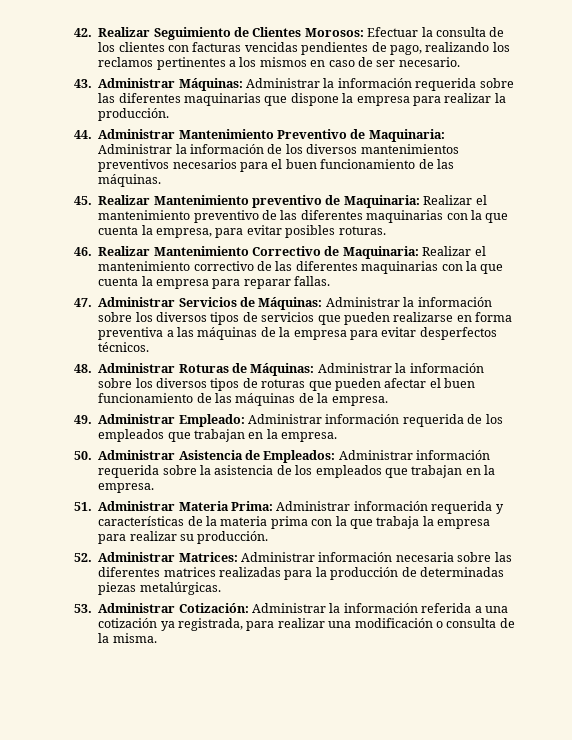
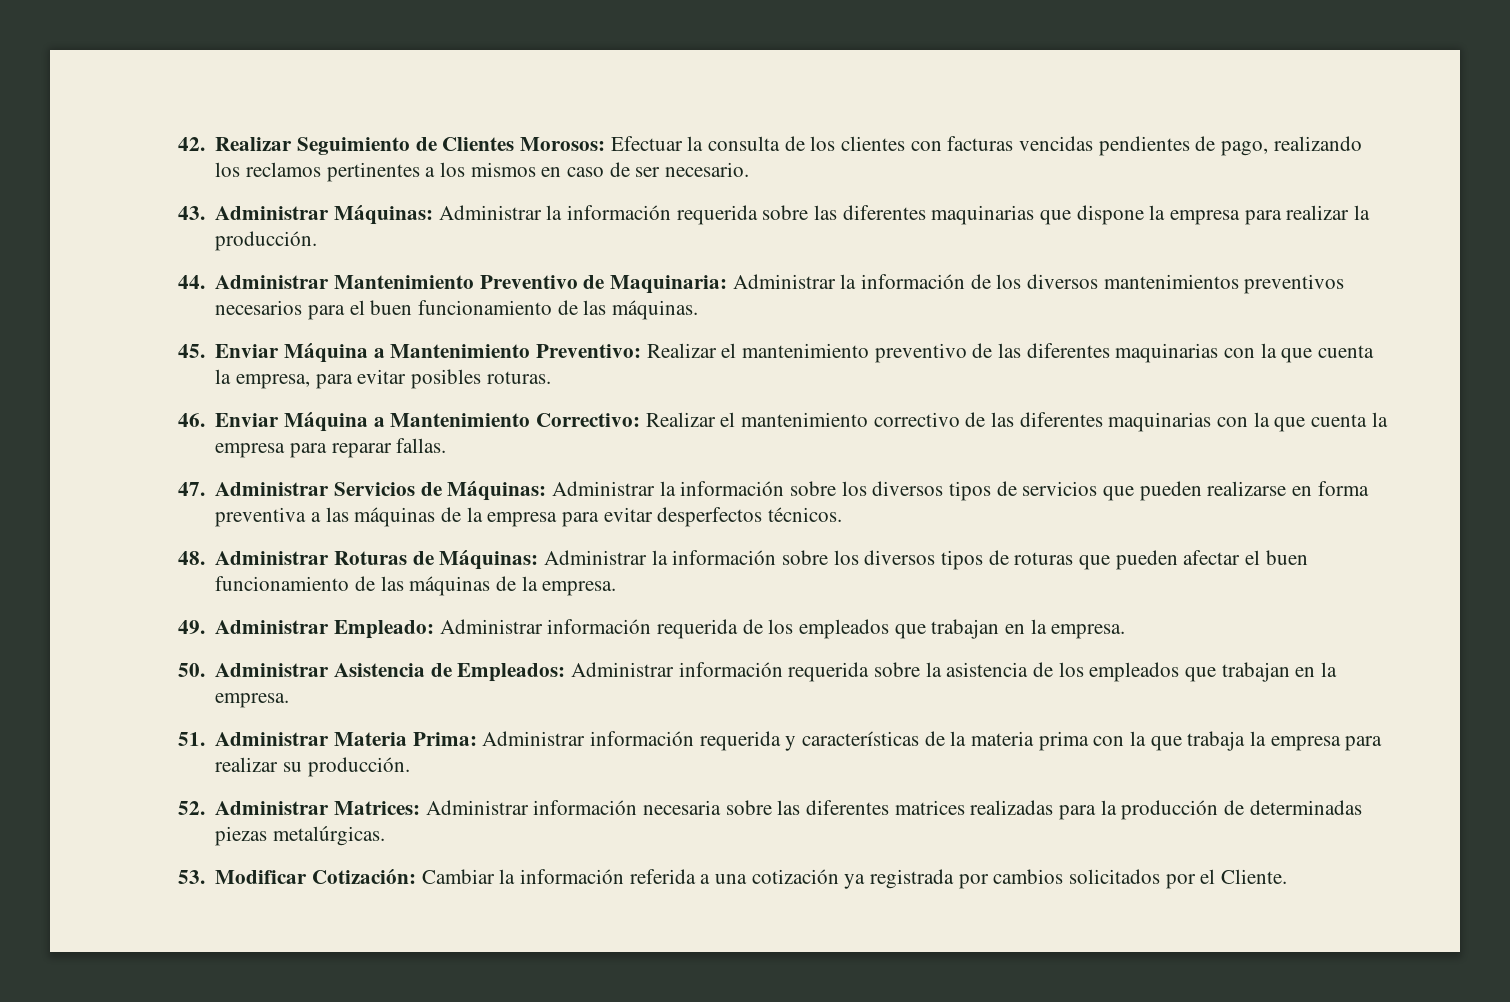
[98,195,420,208] Realizar Mantenimiento preventivo de Maquinaria: -> [215,342,641,363] Enviar Máquina a Mantenimiento Preventivo:
[98,246,419,259] Realizar Mantenimiento Correctivo de Maquinaria: -> [215,411,640,432] Enviar Máquina a Mantenimiento Correctivo:
[98,603,327,613] Administrar Cotización: Administrar -> [215,868,495,884] Modificar Cotización: Cambiar
[178,618,515,631] [98,633,157,643] registrada, para realizar una modificación o consulta de la misma. -> [869,869,1287,889] registrada por cambios solicitados por el Cliente.

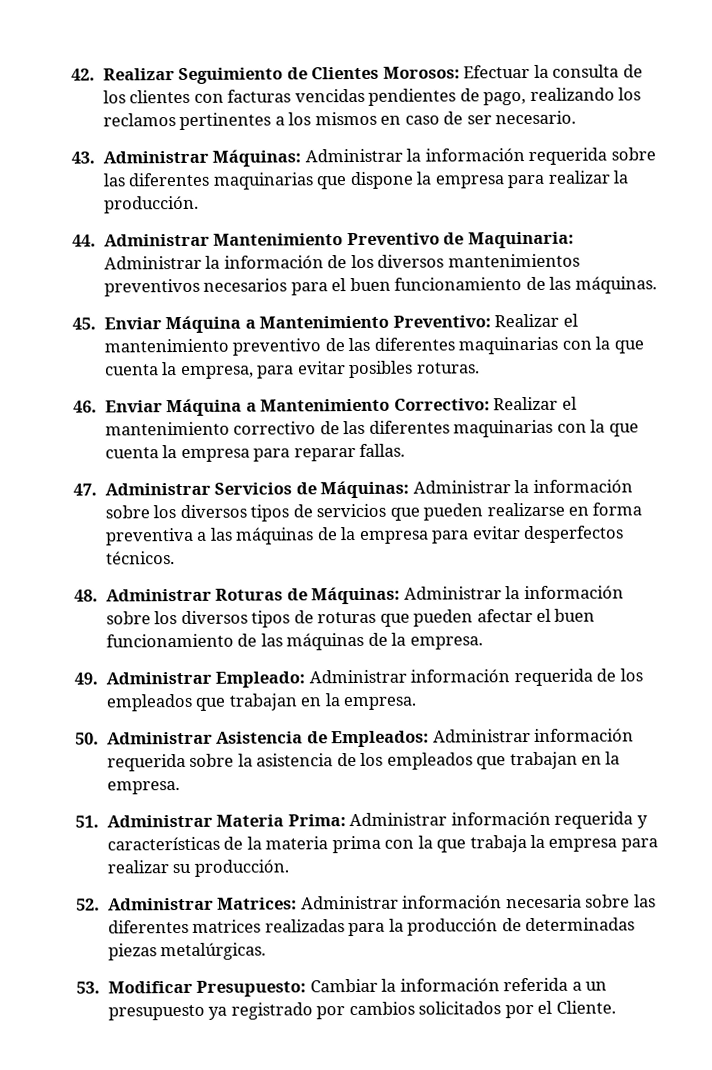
[311,868,416,884] Cotización: -> [196,980,307,997] Presupuesto:
[714,869,954,889] una cotización ya registrada -> [585,981,608,991] [107,1002,313,1021] un presupuesto ya registrado

